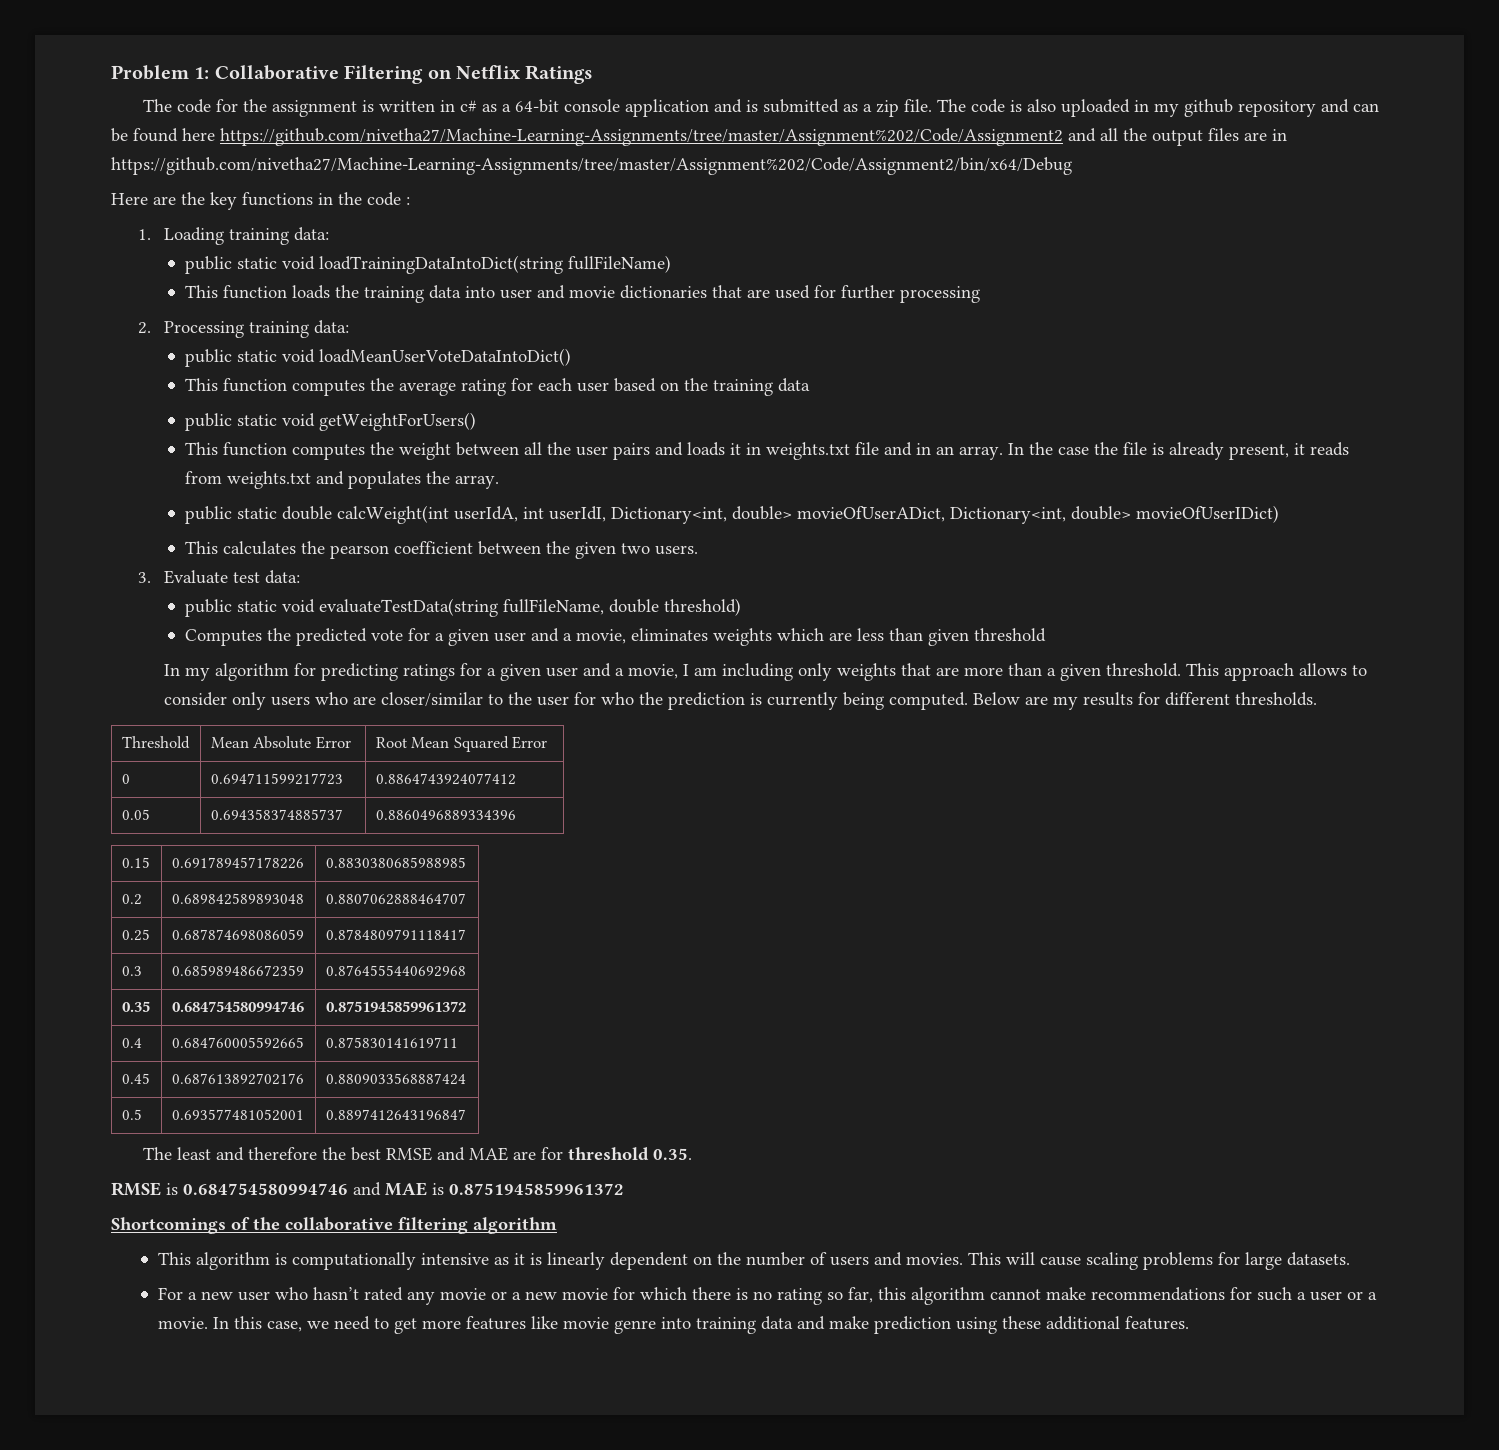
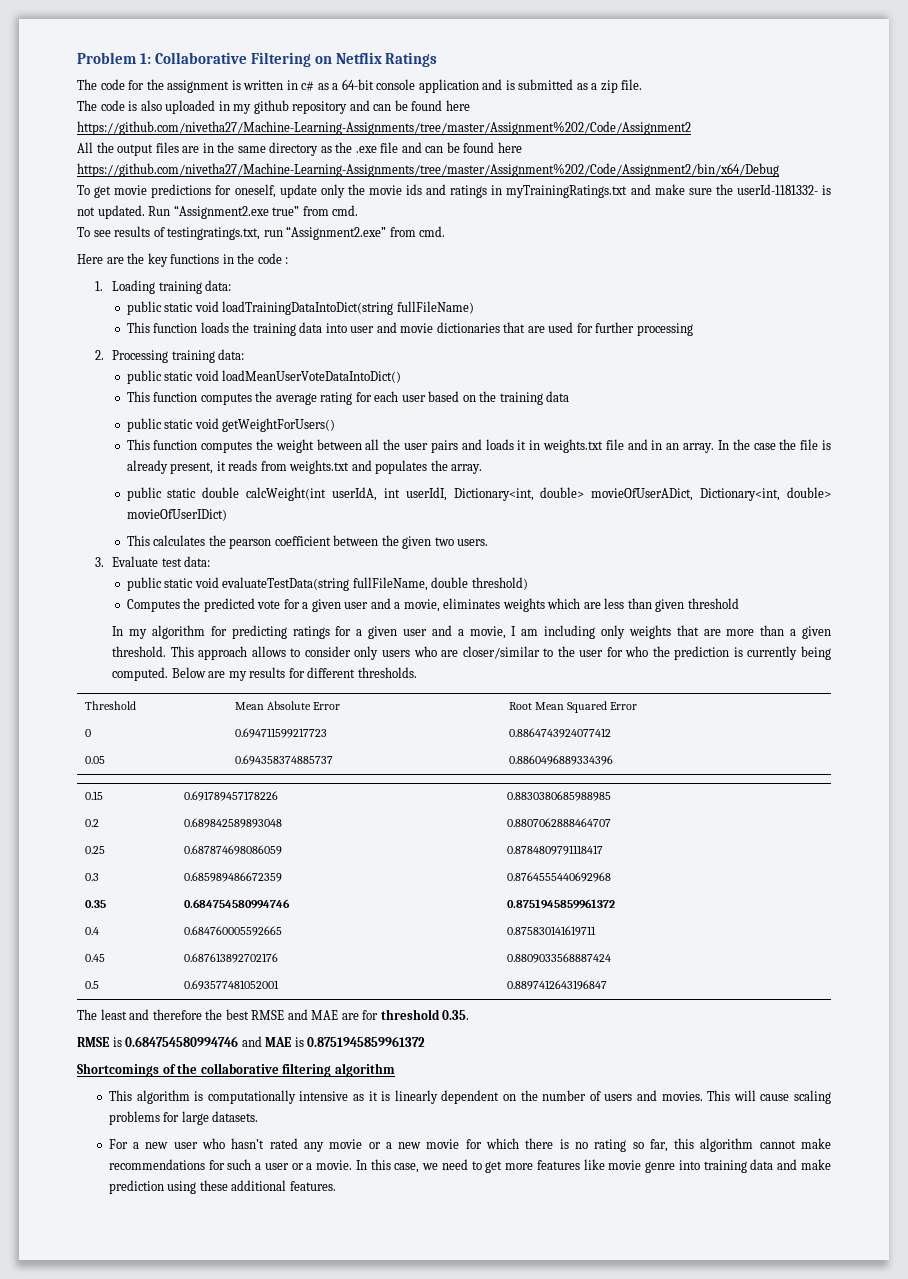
(932, 105) none -> (643, 84) //
[1068,128,1118,142] and all -> [77,142,93,153] // All
[111,157,1072,175] https://github.com/nivetha27/Machine-Learning-Assignments/tree/master/Assignment%202/Code/Assignment2/bin/x64/Debug -> [217,142,522,156] [77,163,779,177] [77,184,832,198] [77,205,359,219] [77,226,446,240] the same directory as the .exe file and can be found here https://github.com/nivetha27/Machine-Learning-Assignments/tree/master/Assignment%202/Code/Assignment2/bin/x64/Debug // To get movie predictions for oneself, update only the movie ids and ratings in myTrainingRatings.txt and make sure the userId-1181332- is not updated. Run “Assignment2.exe true” from cmd. // To see results of testingratings.txt, run “Assignment2.exe” from cmd.

